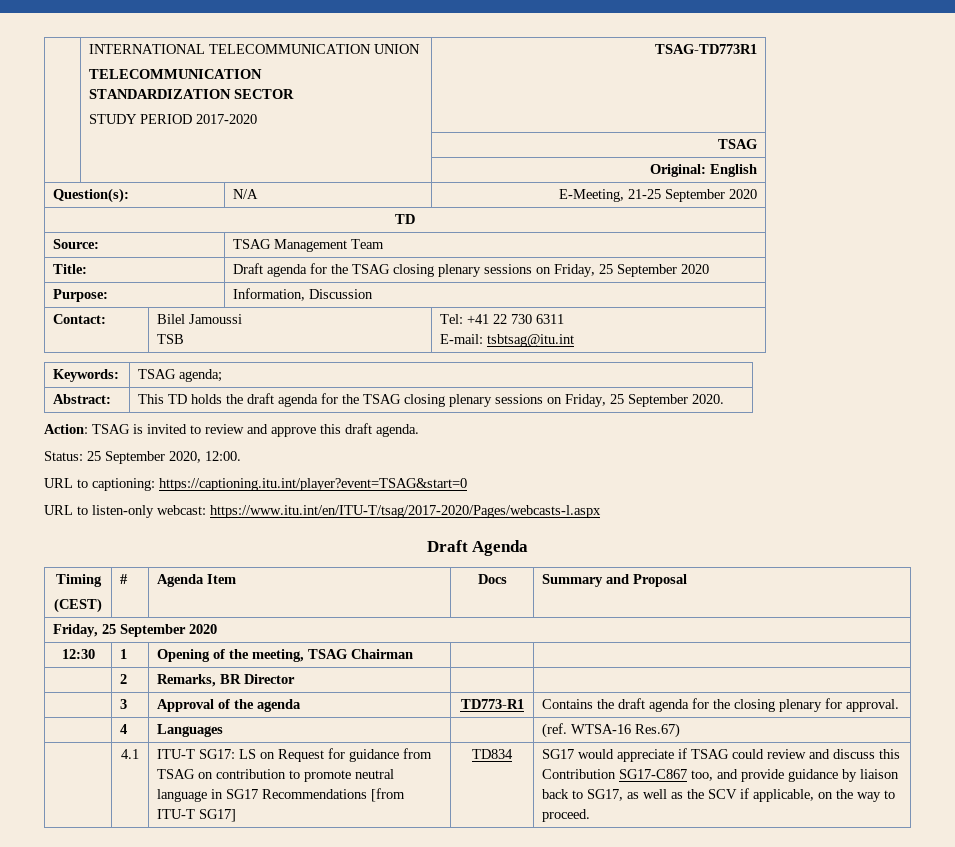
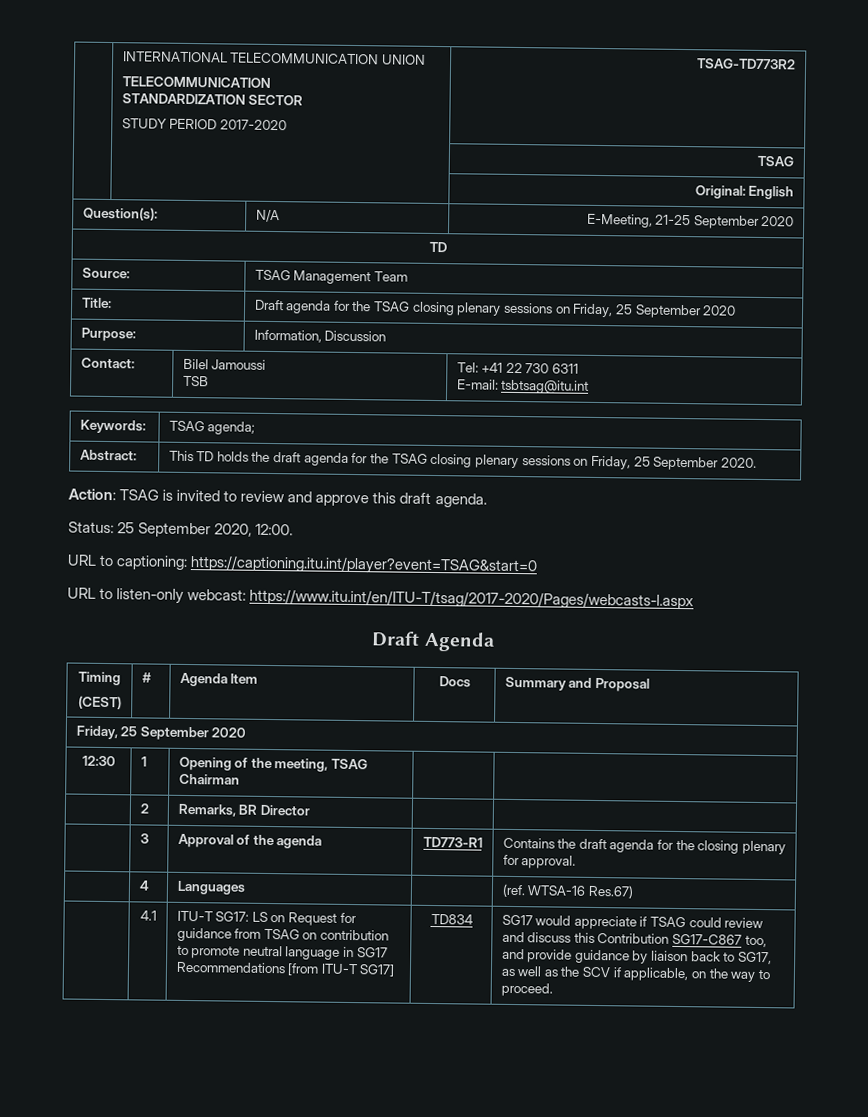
[654,44,757,54] TSAG-TD773R1 -> [697,58,797,70] TSAG-TD773R2

